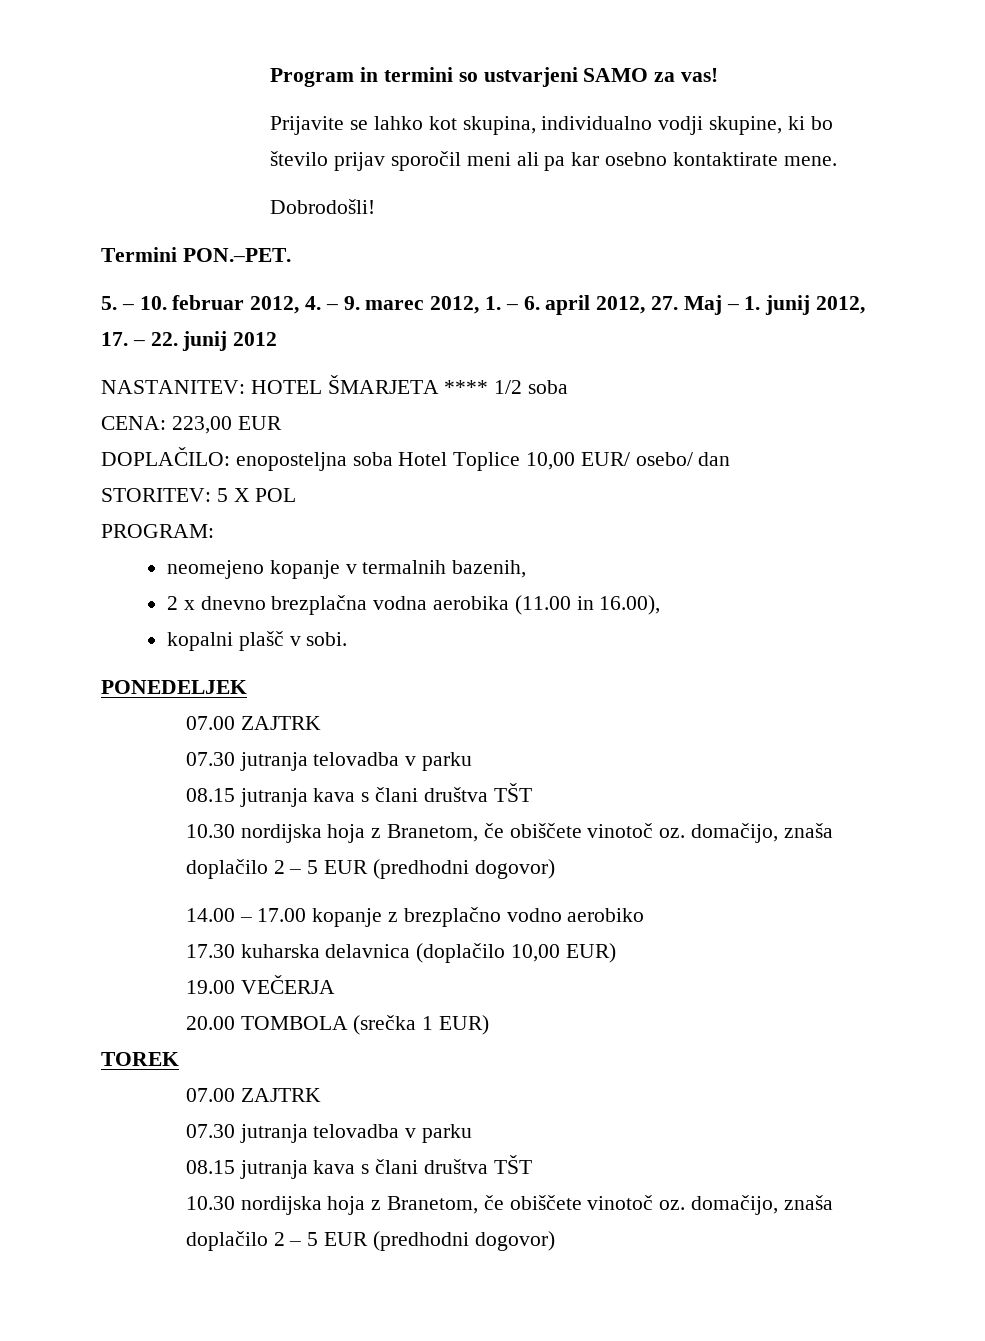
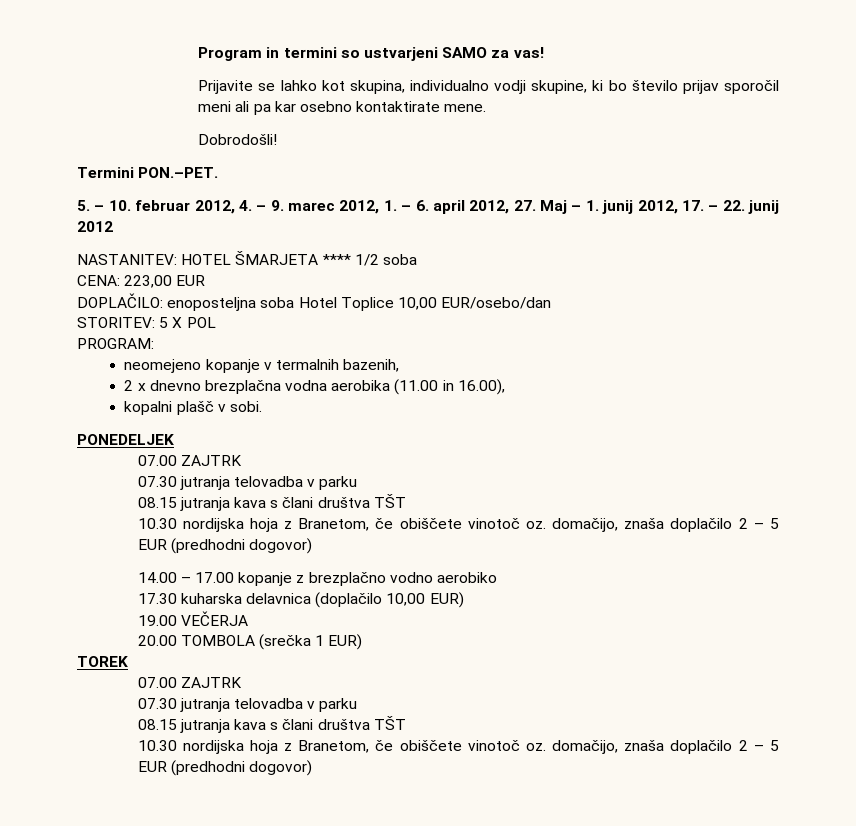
[580,452,731,466] EUR/ osebo/ dan -> [441,297,552,309] EUR/osebo/dan

